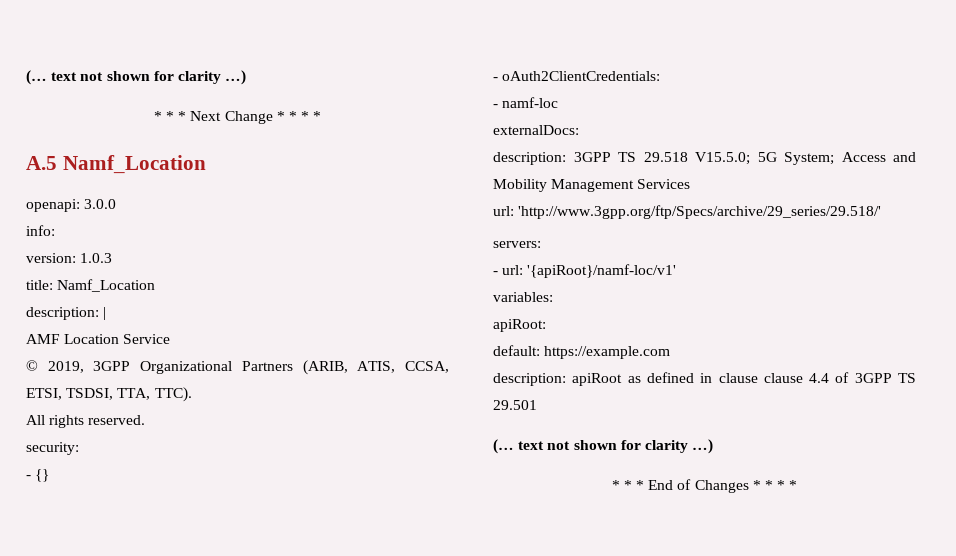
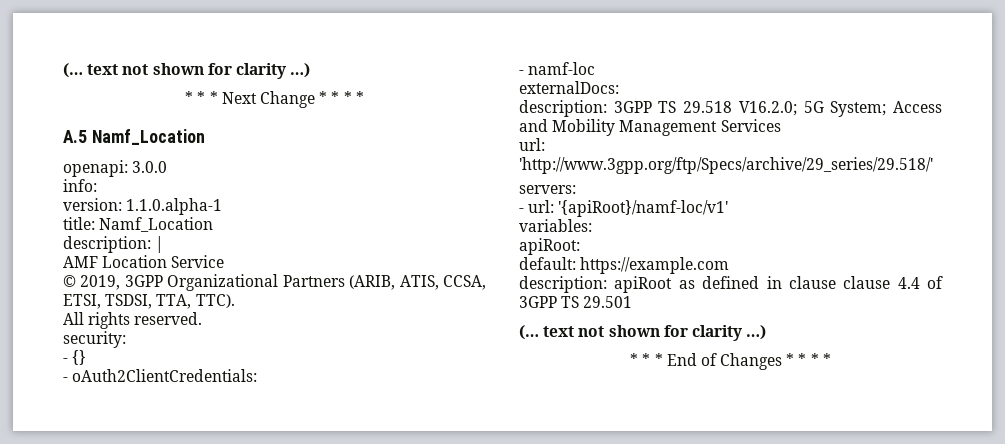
[80,253,113,263] 1.0.3 -> [126,198,223,215] 1.1.0.alpha-1
[695,152,750,165] V15.5.0; -> [738,101,797,116] V16.2.0;

